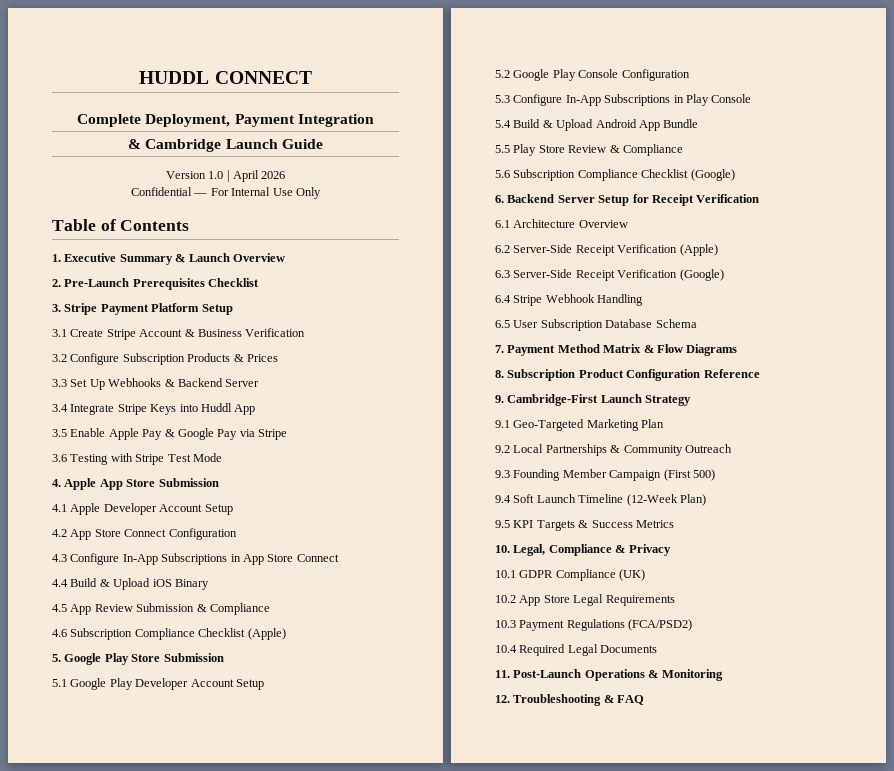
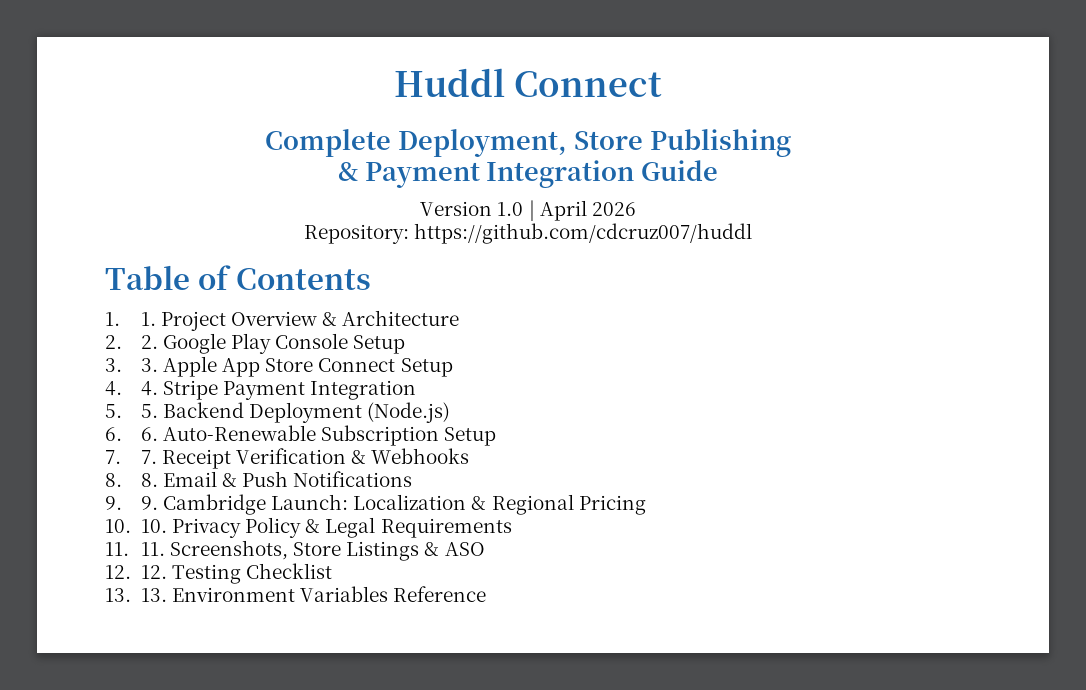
[139,71,312,84] HUDDL CONNECT -> [393,68,663,97] Huddl Connect
[234,114,374,127] [128,139,278,152] Payment Integration // & Cambridge Launch -> [573,129,791,157] [337,160,635,188] Store Publishing // & Payment Integration
[131,187,321,199] [52,219,190,231] [52,253,285,265] [52,278,260,290] [52,303,233,315] [52,328,306,340] [52,353,278,365] [52,378,260,390] [52,403,256,415] [52,428,287,440] [52,453,222,465] [52,478,219,490] [52,503,233,515] [52,528,237,540] [52,553,339,565] [52,578,209,590] [52,603,270,615] [52,628,286,640] [52,653,224,665] [52,678,264,690] [495,69,690,81] [495,94,752,106] [495,119,699,131] [495,144,683,156] [495,169,735,181] [495,194,760,206] [495,219,628,228] [495,244,718,256] [495,269,724,281] [495,294,644,306] [495,319,697,331] [495,344,738,356] [495,369,760,381] [495,394,692,406] [495,419,665,431] [495,444,732,456] [495,469,715,481] [495,494,706,506] [495,520,674,531] [495,544,671,556] [495,569,646,581] [495,594,675,606] [495,619,693,631] [495,644,658,656] [495,669,723,681] [495,694,645,706] Confidential — For Internal Use Only // Table of Contents // 1. Executive Summary & Launch Overview // 2. Pre-Launch Prerequisites Checklist // 3. Stripe Payment Platform Setup // 3.1 Create Stripe Account & Business Verification // 3.2 Configure Subscription Products & Prices // 3.3 Set Up Webhooks & Backend Server // 3.4 Integrate Stripe Keys into Huddl App // 3.5 Enable Apple Pay & Google Pay via Stripe // 3.6 Testing with Stripe Test Mode // 4. Apple App Store Submission // 4.1 Apple Developer Account Setup // 4.2 App Store Connect Configuration // 4.3 Configure In-App Subscriptions in App Store Connect // 4.4 Build & Upload iOS Binary // 4.5 App Review Submission & Compliance // 4.6 Subscription Compliance Checklist (Apple) // 5. Google Play Store Submission // 5.1 Google Play Developer Account Setup // 5.2 Google Play Console Configuration // 5.3 Configure In-App Subscriptions in Play Console // 5.4 Build & Upload Android App Bundle // 5.5 Play Store Review & Compliance // 5.6 Subscription Compliance Checklist (Google) // 6. Backend Server Setup for Receipt Verification // 6.1 Architecture Overview // 6.2 Server-Side Receipt Verification (Apple) // 6.3 Server-Side Receipt Verification (Google) // 6.4 Stripe Webhook Handling // 6.5 User Subscription Database Schema // 7. Payment Method Matrix & Flow Diagrams // 8. Subscription Product Configuration Reference // 9. Cambridge-First Launch Strategy // 9.1 Geo-Targeted Marketing Plan // 9.2 Local Partnerships & Community Outreach // 9.3 Founding Member Campaign (First 500) // 9.4 Soft Launch Timeline (12-Week Plan) // 9.5 KPI Targets & Success Metrics // 10. Legal, Compliance & Privacy // 10.1 GDPR Compliance (UK) // 10.2 App Store Legal Requirements // 10.3 Payment Regulations (FCA/PSD2) // 10.4 Required Legal Documents // 11. Post-Launch Operations & Monitoring // 12. Troubleshooting & FAQ -> [303,223,753,244] [105,265,371,290] [105,310,460,331] [105,333,406,354] [105,356,453,377] [105,380,417,400] [105,402,451,423] [105,425,497,446] [105,448,470,469] [105,471,413,487] [105,494,646,515] [105,517,512,538] [105,540,485,561] [105,563,333,584] [105,586,487,602] Repository: https://github.com/cdcruz007/huddl // Table of Contents // 1. 1. Project Overview & Architecture // 2. 2. Google Play Console Setup // 3. 3. Apple App Store Connect Setup // 4. 4. Stripe Payment Integration // 5. 5. Backend Deployment (Node.js) // 6. 6. Auto-Renewable Subscription Setup // 7. 7. Receipt Verification & Webhooks // 8. 8. Email & Push Notifications // 9. 9. Cambridge Launch: Localization & Regional Pricing // 10. 10. Privacy Policy & Legal Requirements // 11. 11. Screenshots, Store Listings & ASO // 12. 12. Testing Checklist // 13. 13. Environment Variables Reference

